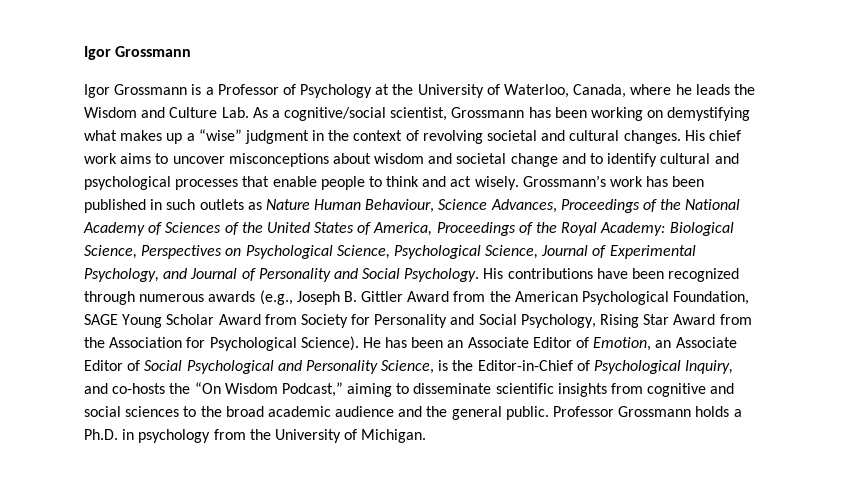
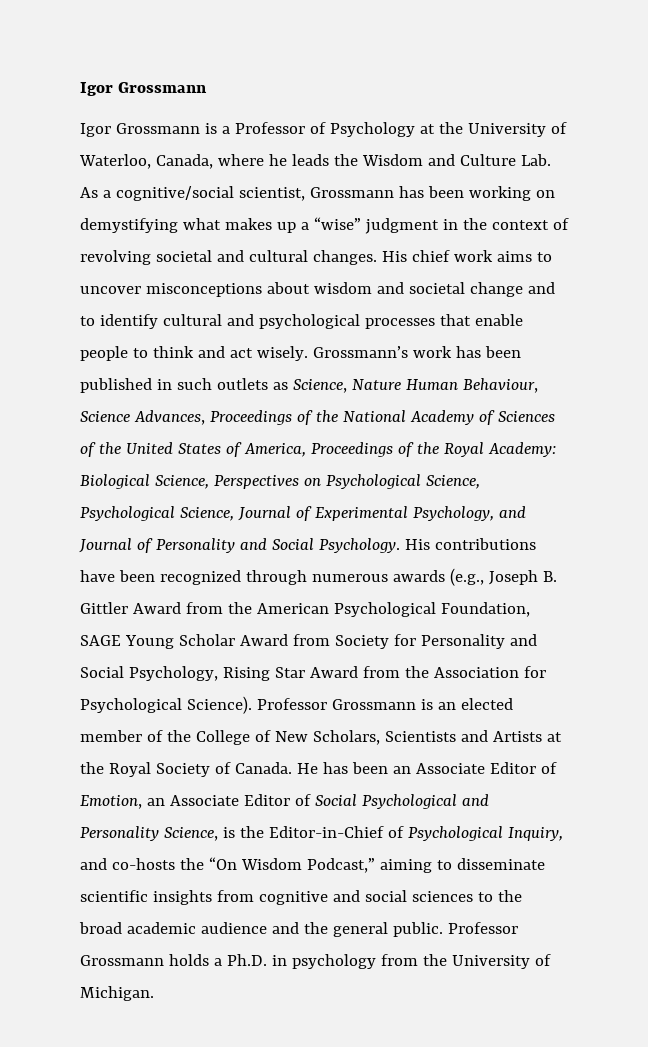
(262, 206) none -> [292,379,347,393] Science,
(359, 343) none -> [256,698,513,710] [80,730,562,745] [80,762,292,777] Professor Grossmann is an elected member of the College of New Scholars, Scientists and Artists at the Royal Society of Canada.

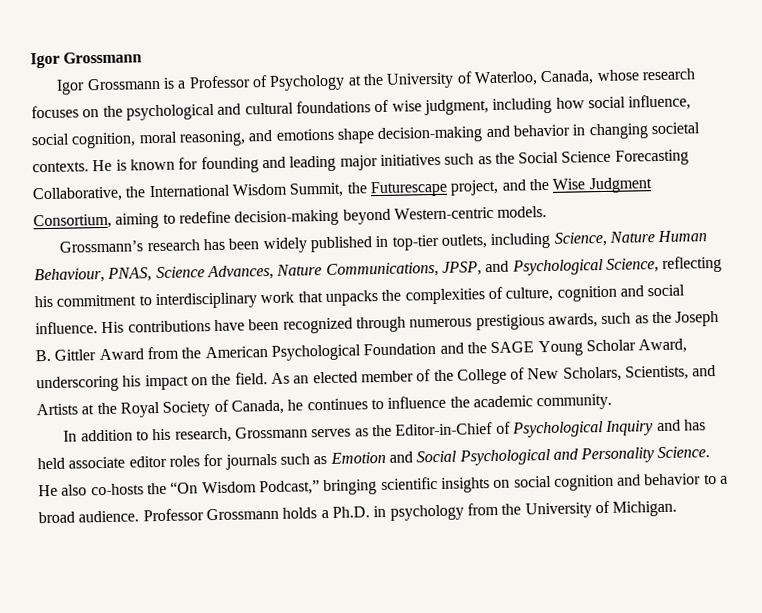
[217,154,551,166] [80,186,555,201] [80,217,569,234] [80,250,552,265] [80,282,555,297] [80,314,523,329] [80,346,521,361] [80,378,288,393] where he leads the Wisdom and Culture Lab. As a cognitive/social scientist, Grossmann has been working on demystifying what makes up a “wise” judgment in the context of revolving societal and cultural changes. His chief work aims to uncover misconceptions about wisdom and societal change and to identify cultural and psychological processes that enable people to think and act wisely. Grossmann’s work has been published in such outlets as -> [596,68,695,82] [31,94,692,121] [31,122,700,149] [32,149,689,174] [32,177,652,203] [33,205,548,230] [59,232,551,254] whose research focuses on the psychological and cultural foundations of wise judgment, including how social influence, social cognition, moral reasoning, and emotions shape decision-making and behavior in changing societal contexts. He is known for founding and leading major initiatives such as the Social Science Forecasting Collaborative, the International Wisdom Summit, the Futurescape project, and the Wise Judgment Consortium, aiming to redefine decision-making beyond Western-centric models. // Grossmann’s research has been widely published in top-tier outlets, including
(538, 385) none -> [107,267,153,282] PNAS,
[209,410,555,425] [80,442,556,457] [80,474,480,489] [80,506,526,521] [79,538,400,553] Proceedings of the National Academy of Sciences of the United States of America, Proceedings of the Royal Academy: Biological Science, Perspectives on Psychological Science, Psychological Science, Journal of Experimental Psychology, and Journal of Personality and Social Psychology. -> [276,255,723,278] [34,284,686,310] [35,321,98,335] Nature Communications, JPSP, and Psychological Science, reflecting his commitment to interdisciplinary work that unpacks the complexities of culture, cognition and social influence.
[392,568,484,586] awards (e.g., -> [475,311,672,331] prestigious awards, such as the
[440,602,530,617] [80,634,537,649] [80,666,546,681] [80,696,433,714] Foundation, SAGE Young Scholar Award from Society for Personality and Social Psychology, Rising Star Award from the Association for Psychological Science). Professor Grossmann is -> [363,338,688,357] [36,372,290,393] Foundation and the SAGE Young Scholar Award, underscoring his impact on the field. As
[384,731,456,742] Scientists -> [625,365,690,381] Scientists,
[234,762,557,774] [80,794,489,809] [80,826,563,841] [80,858,107,870] Canada. He has been an Associate Editor of Emotion, an Associate Editor of Social Psychological and Personality Science, is the Editor-in-Chief of Psychological Inquiry, and -> [230,393,613,415] [63,419,706,443] [37,446,711,470] [38,484,88,497] Canada, he continues to influence the academic community. // In addition to his research, Grossmann serves as the Editor-in-Chief of Psychological Inquiry and has held associate editor roles for journals such as Emotion and Social Psychological and Personality Science. He also
[379,858,545,873] [80,890,522,905] [79,922,443,937] aiming to disseminate scientific insights from cognitive and social sciences to the broad academic audience and the general public. -> [323,473,729,496] [38,510,140,524] bringing scientific insights on social cognition and behavior to a broad audience.

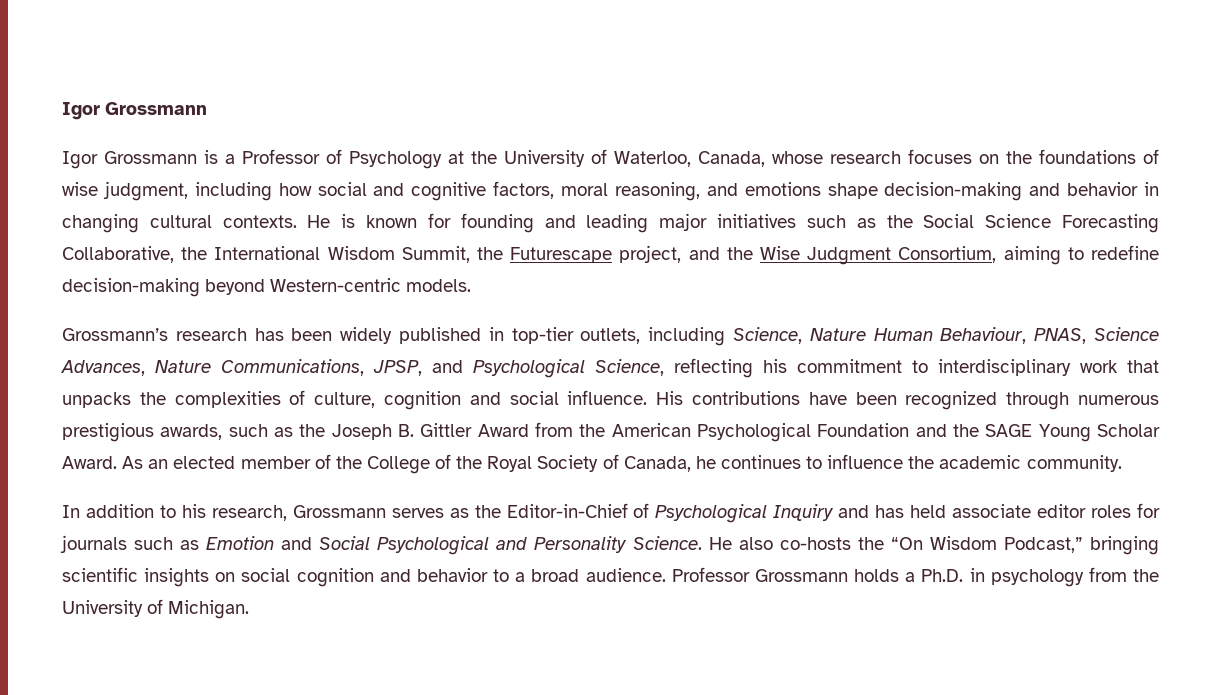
[125,102,294,121] psychological and cultural -> (1032, 157) none
[628,94,692,111] [31,132,137,149] influence, social cognition, -> [373,181,555,201] and cognitive factors,
[650,122,700,135] societal -> [149,215,212,228] cultural
[638,338,688,354] [36,372,268,393] Award, underscoring his impact on the field. -> [62,456,117,469] Award.
[527,364,717,382] [36,403,95,416] New Scholars, Scientists, and Artists at -> (452, 461) none

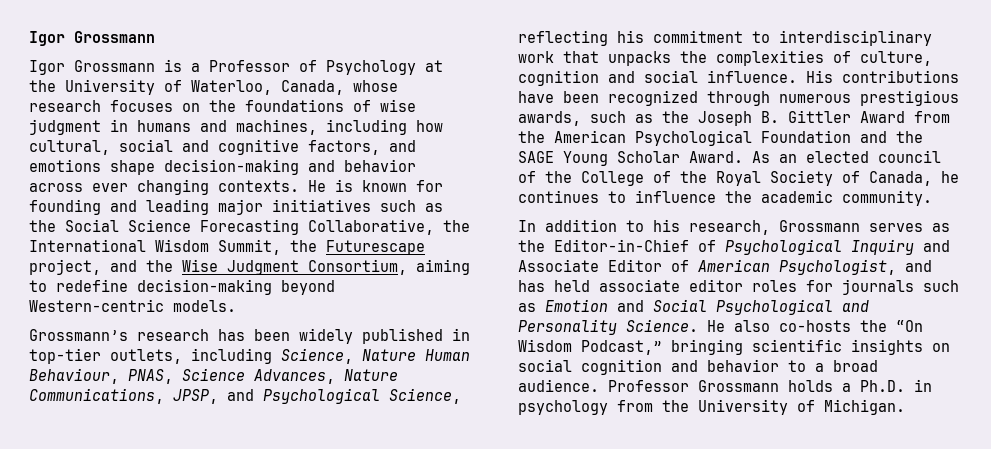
[102,181,188,201] judgment, -> [29,119,317,135] judgment in humans and machines,
(312, 189) none -> [29,140,110,155] cultural,
[561,182,700,201] moral reasoning, -> (380, 147) none
[1144,182,1159,196] [62,214,212,233] in changing cultural -> [29,179,209,195] across ever changing
[240,456,311,469] member -> [878,150,941,163] council
(870, 511) none -> [518,259,932,275] Associate Editor of American Psychologist, and

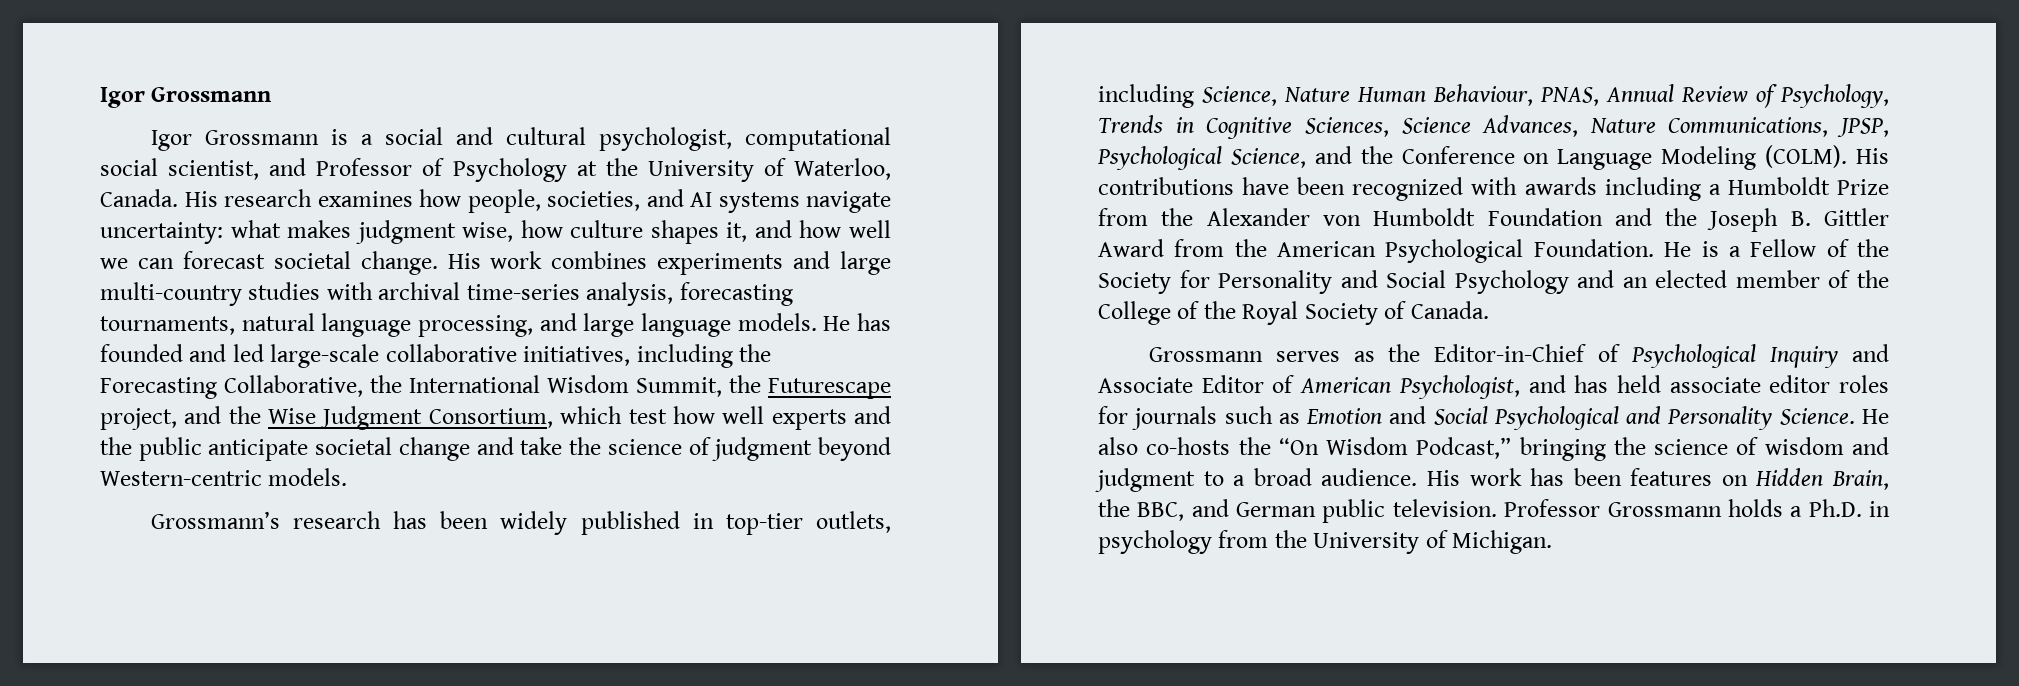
(200, 67) none -> [384,127,891,151] [100,158,307,180] social and cultural psychologist, computational social scientist, and
[281,80,398,95] [29,99,416,112] [29,119,443,135] [29,139,416,155] [29,159,416,175] [29,179,443,195] [29,199,443,215] [29,219,191,232] Canada, whose research focuses on the foundations of wise judgment in humans and machines, including how cultural, social and cognitive factors, and emotions shape decision-making and behavior across ever changing contexts. He is known for founding and leading major initiatives such as the Social Science -> [100,189,891,213] [100,220,891,244] [100,251,891,275] [100,282,793,306] [100,313,891,337] [100,344,772,368] Canada. His research examines how people, societies, and AI systems navigate uncertainty: what makes judgment wise, how culture shapes it, and how well we can forecast societal change. His work combines experiments and large multi-country studies with archival time-series analysis, forecasting tournaments, natural language processing, and large language models. He has founded and led large-scale collaborative initiatives, including the
[416,259,470,275] [29,279,272,295] aiming to redefine decision-making -> [560,406,892,430] [100,437,813,461] which test how well experts and the public anticipate societal change and take the science of judgment
(173, 376) none -> [1606,84,1889,108] [1098,115,1389,139] Annual Review of Psychology, Trends in Cognitive Sciences,
[227,389,254,401] and -> (1889, 127) none
[518,30,932,46] [518,50,932,66] [518,70,797,86] reflecting his commitment to interdisciplinary work that unpacks the complexities of culture, cognition and social influence. -> [1314,145,1848,170] and the Conference on Language Modeling (COLM).
[707,90,959,106] [518,111,653,126] through numerous prestigious awards, such as -> [1471,177,1889,201] [1098,208,1652,226] with awards including a Humboldt Prize from the Alexander von Humboldt Foundation and
[761,130,923,143] [518,151,770,166] Foundation and the SAGE Young Scholar Award. As -> [1533,239,1889,257] [1098,270,1615,294] Foundation. He is a Fellow of the Society for Personality and Social Psychology and
[878,150,941,163] council -> [1735,270,1820,288] member
[869,171,959,186] [518,190,932,206] [518,219,770,235] Canada, he continues to influence the academic community. // In addition to his research, -> [1410,301,1489,319] Canada. //
[752,339,950,355] [518,359,878,375] [518,379,599,392] scientific insights on social cognition and behavior to a broad audience. -> [1613,437,1889,455] [1095,468,1889,492] [1098,499,1497,523] the science of wisdom and judgment to a broad audience. His work has been features on Hidden Brain, the BBC, and German public television.

